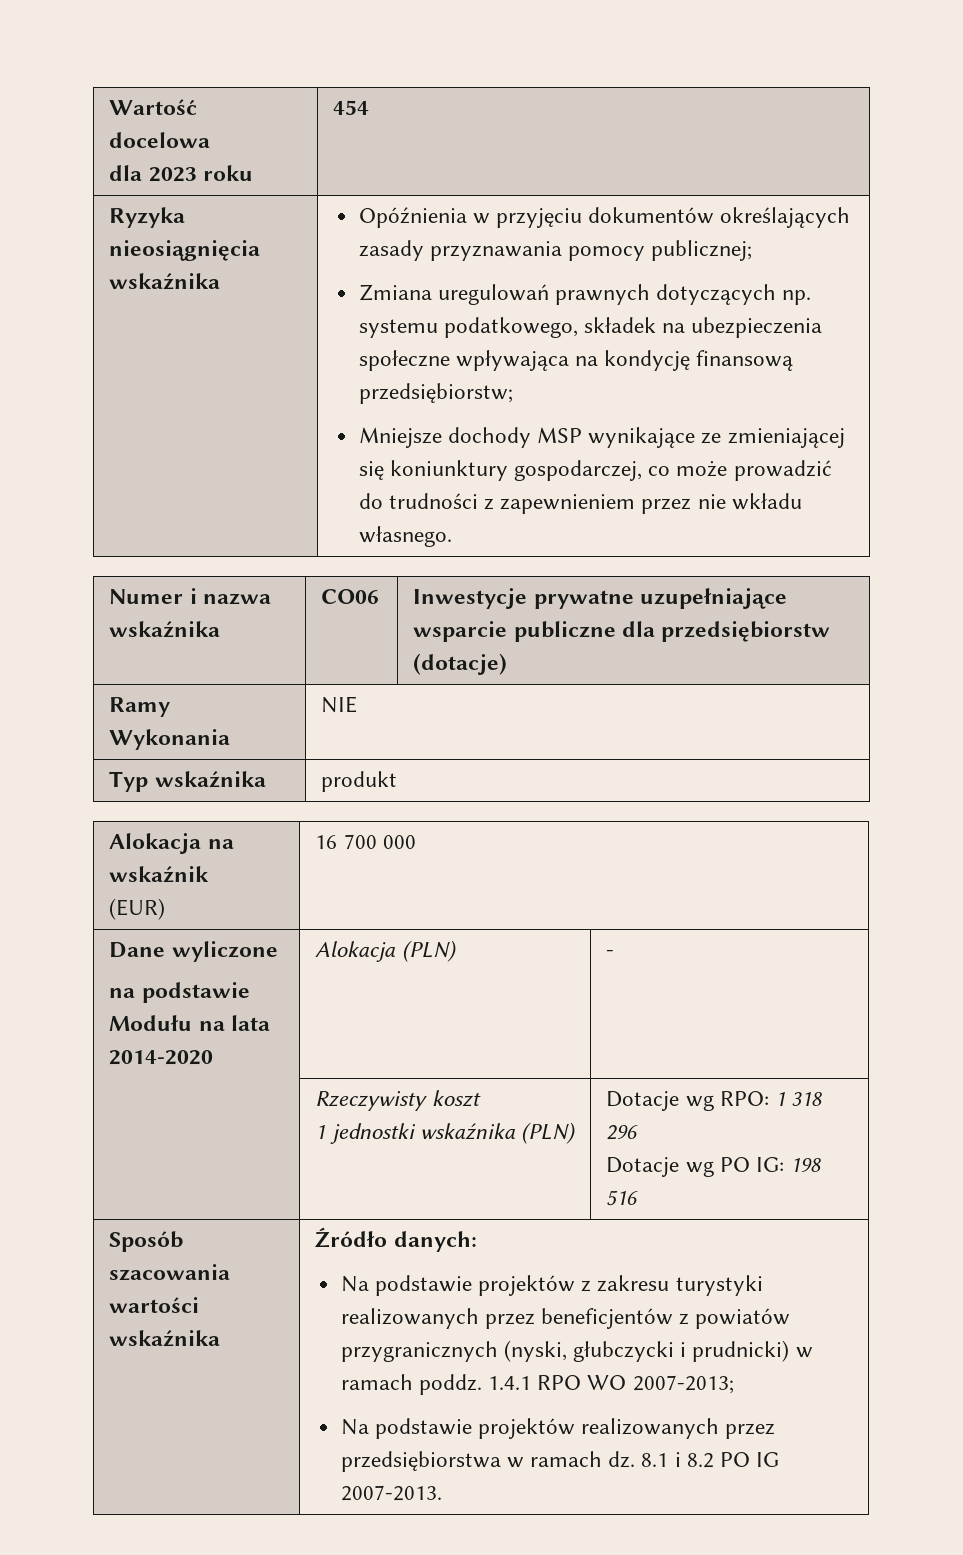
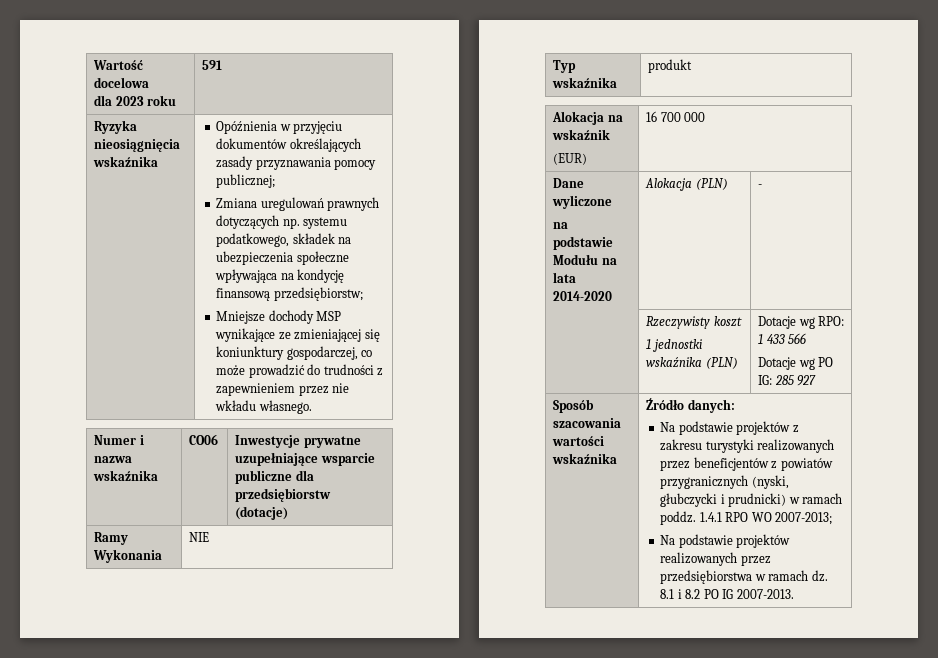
[333,100,370,115] 454 -> [201,60,222,70] 591
[791,1091,823,1106] [606,1125,639,1140] 318 296 -> [766,333,807,344] 433 566
[790,1157,822,1172] [606,1190,639,1206] 198 516 -> [774,375,817,386] 285 927

